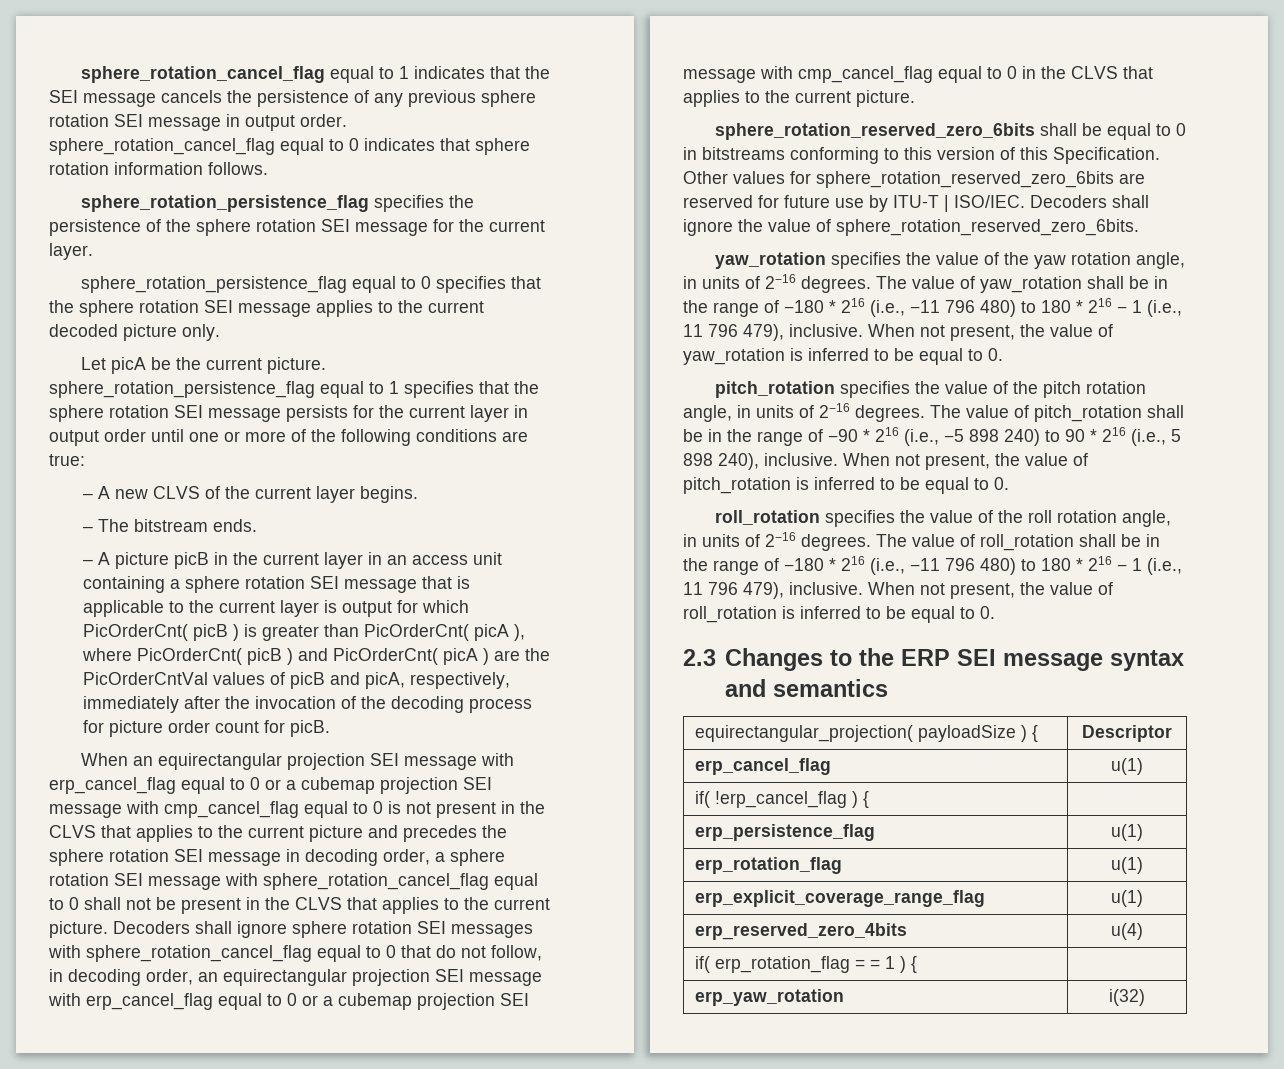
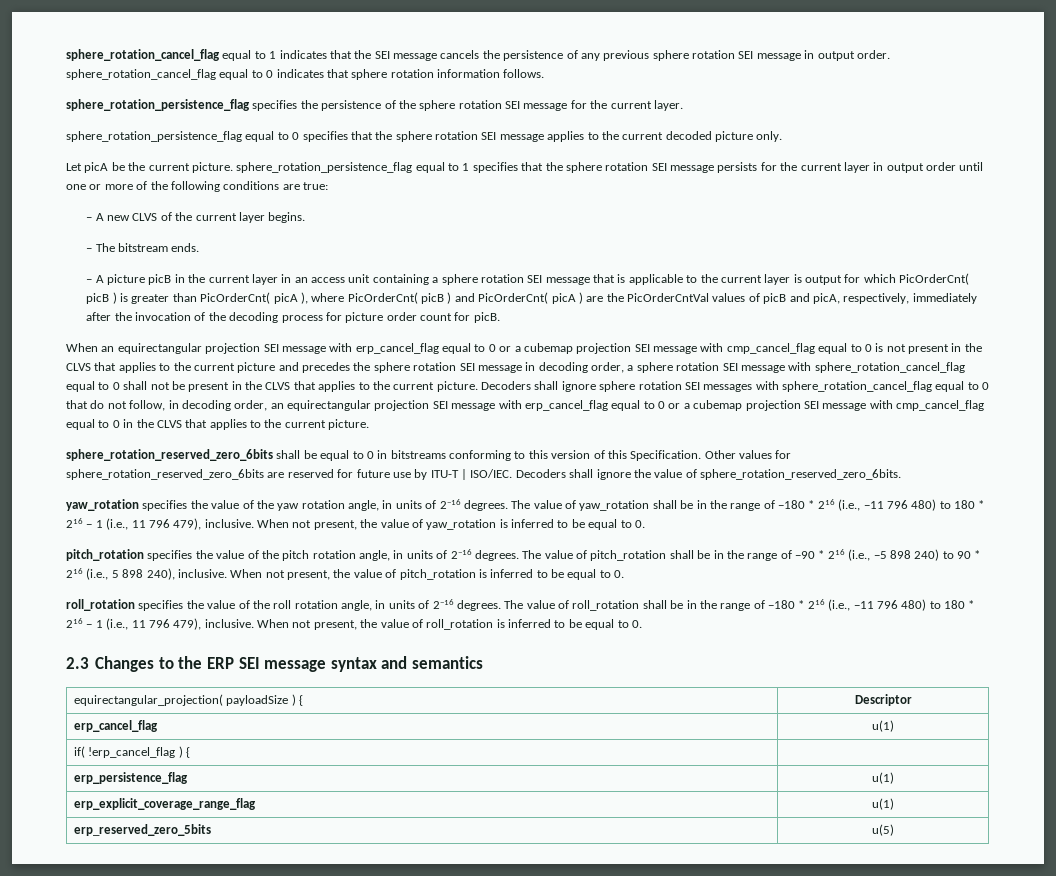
[694,857,842,874] [1111,857,1143,874] // erp_rotation_flag | u(1) -> (894, 778) none
[694,923,907,940] [1111,923,1143,940] [694,956,917,973] [694,989,844,1006] [1109,989,1145,1006] erp_reserved_zero_4bits | u(4) // if( erp_rotation_flag = = 1 ) { | // erp_yaw_rotation | i(32) -> [73,824,211,836] [872,824,894,836] erp_reserved_zero_5bits | u(5)

